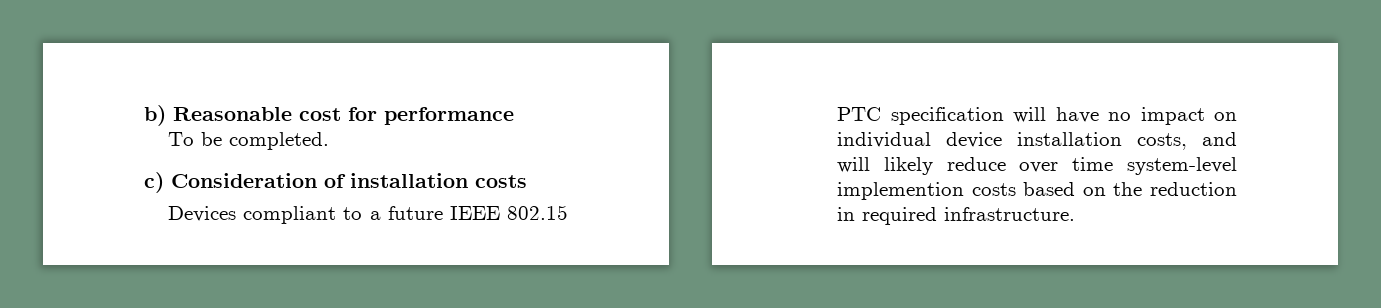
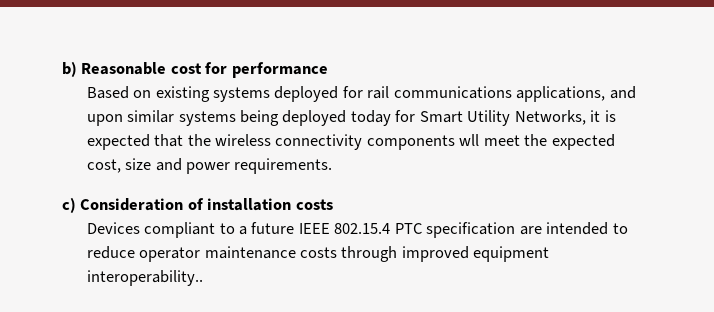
[168,132,330,150] To be completed. -> [86,86,636,102] [86,110,616,126] [86,134,615,150] [86,158,333,174] Based on existing systems deployed for rail communications applications, and upon similar systems being deployed today for Smart Utility Networks, it is expected that the wireless connectivity components wll meet the expected cost, size and power requirements.
[507,205,568,220] 802.15 -> [334,223,391,234] 802.15.4
[1013,107,1237,125] [837,132,1237,150] [837,157,1237,175] [837,182,1237,200] [837,207,1076,225] will have no impact on individual device installation costs, and will likely reduce over time system-level implemention costs based on the reduction in required infrastructure. -> [519,222,628,235] [86,246,550,262] [86,270,203,286] are intended to reduce operator maintenance costs through improved equipment interoperability..

